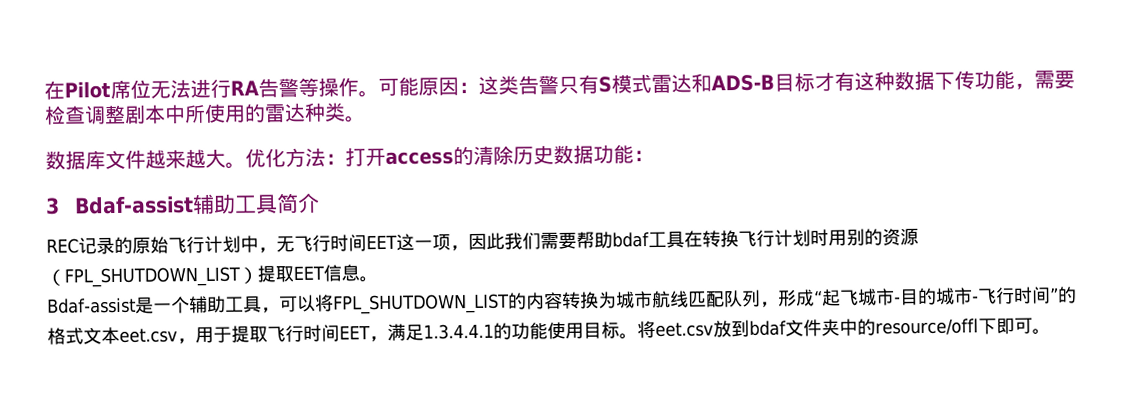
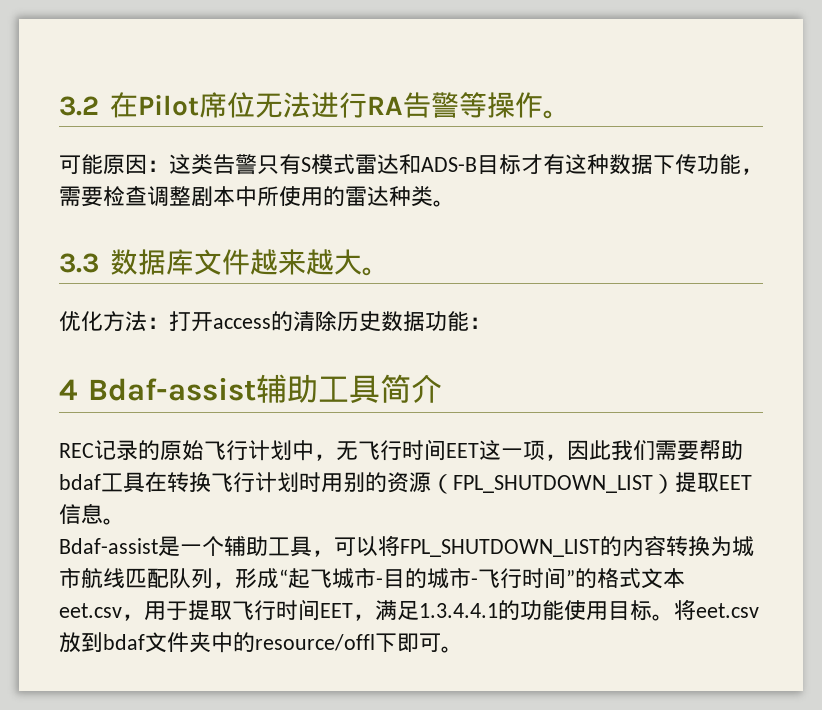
(44, 90) none -> [59,96,99,116] 3.2
(379, 94) none -> (571, 114) //
(366, 119) none -> [59,253,99,273] 3.3
(246, 165) none -> (390, 271) //
[45,197,60,215] 3 -> [59,379,77,400] 4

